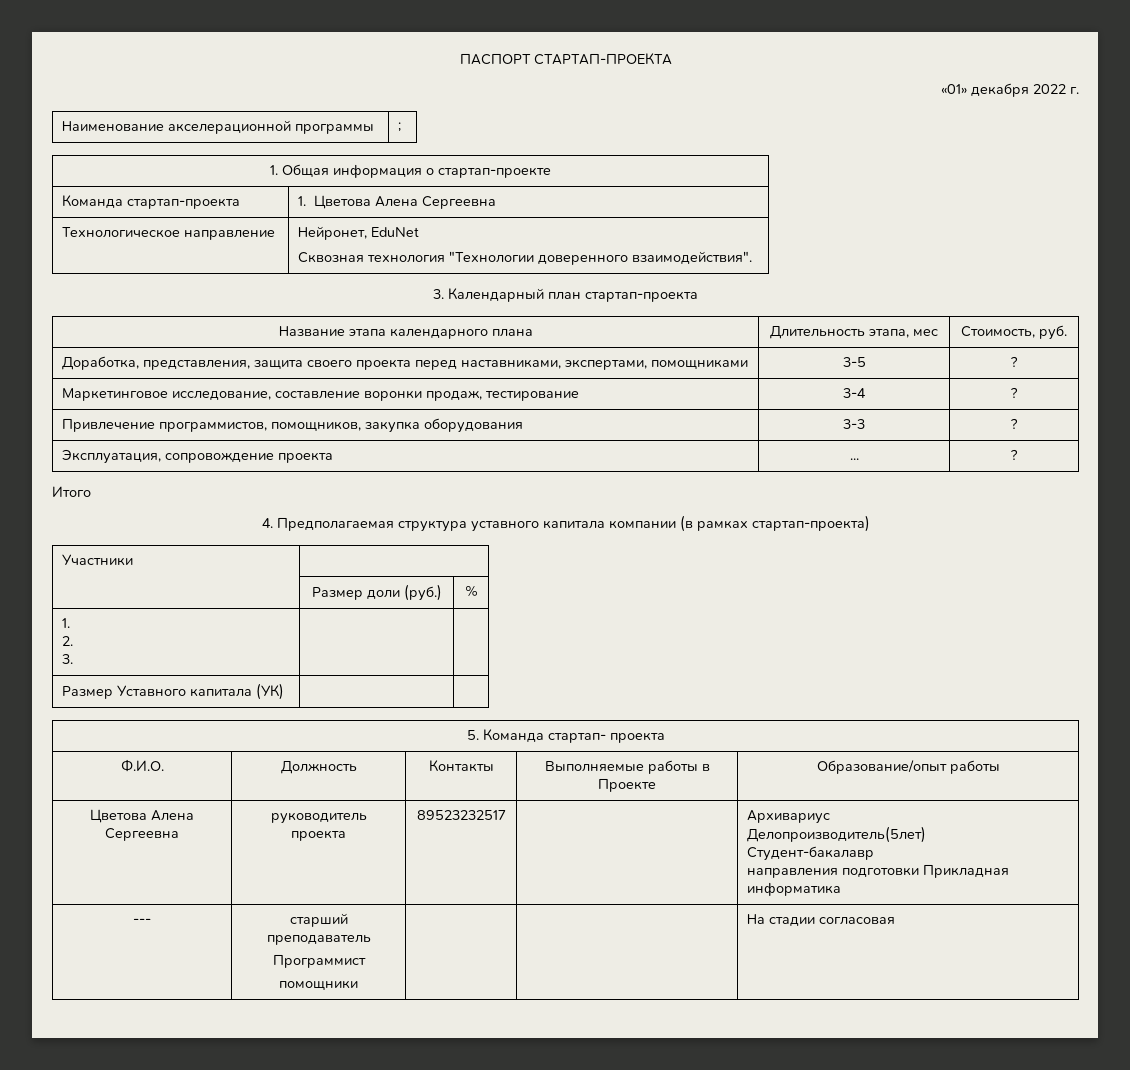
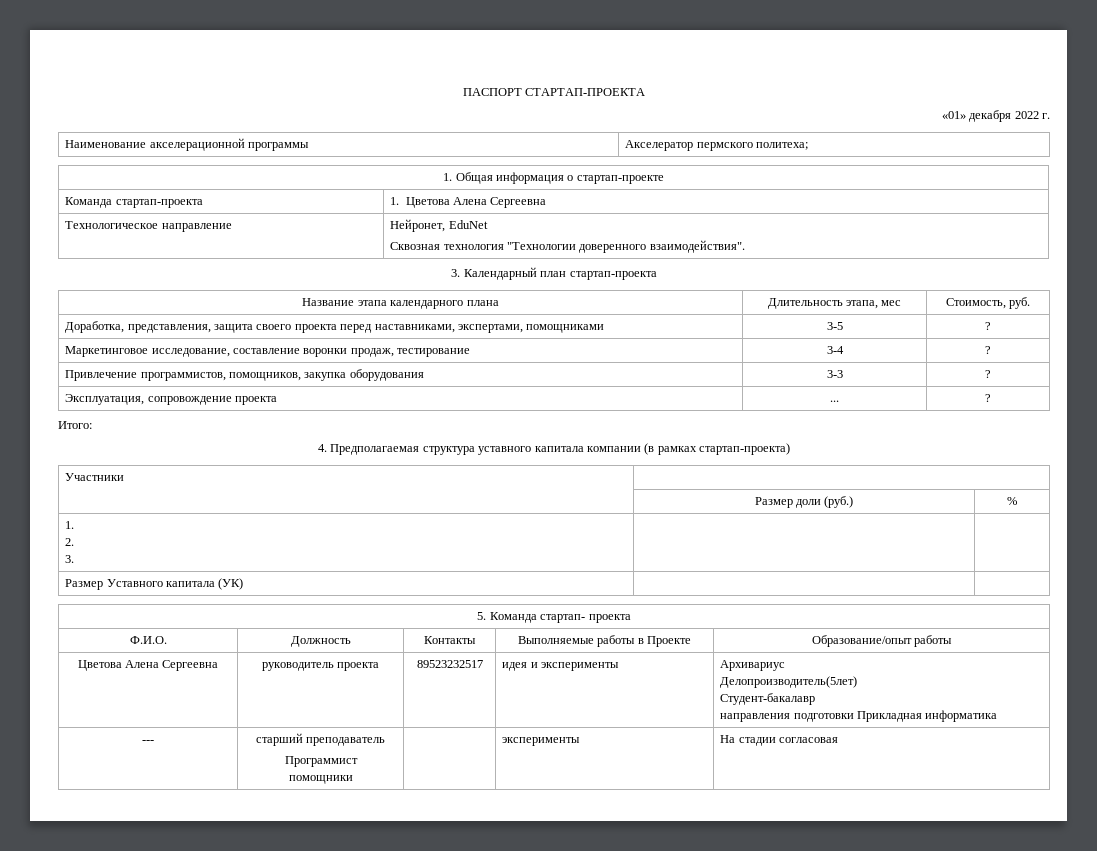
[398,122,402,132] ; -> [625,140,809,151] Акселератор пермского политеха;
[52,486,91,497] Итого -> [58,421,92,429] Итого:
(506, 815) none -> [502,662,620,671] идея и эксперименты
(358, 985) none -> [502,737,581,746] эксперименты

